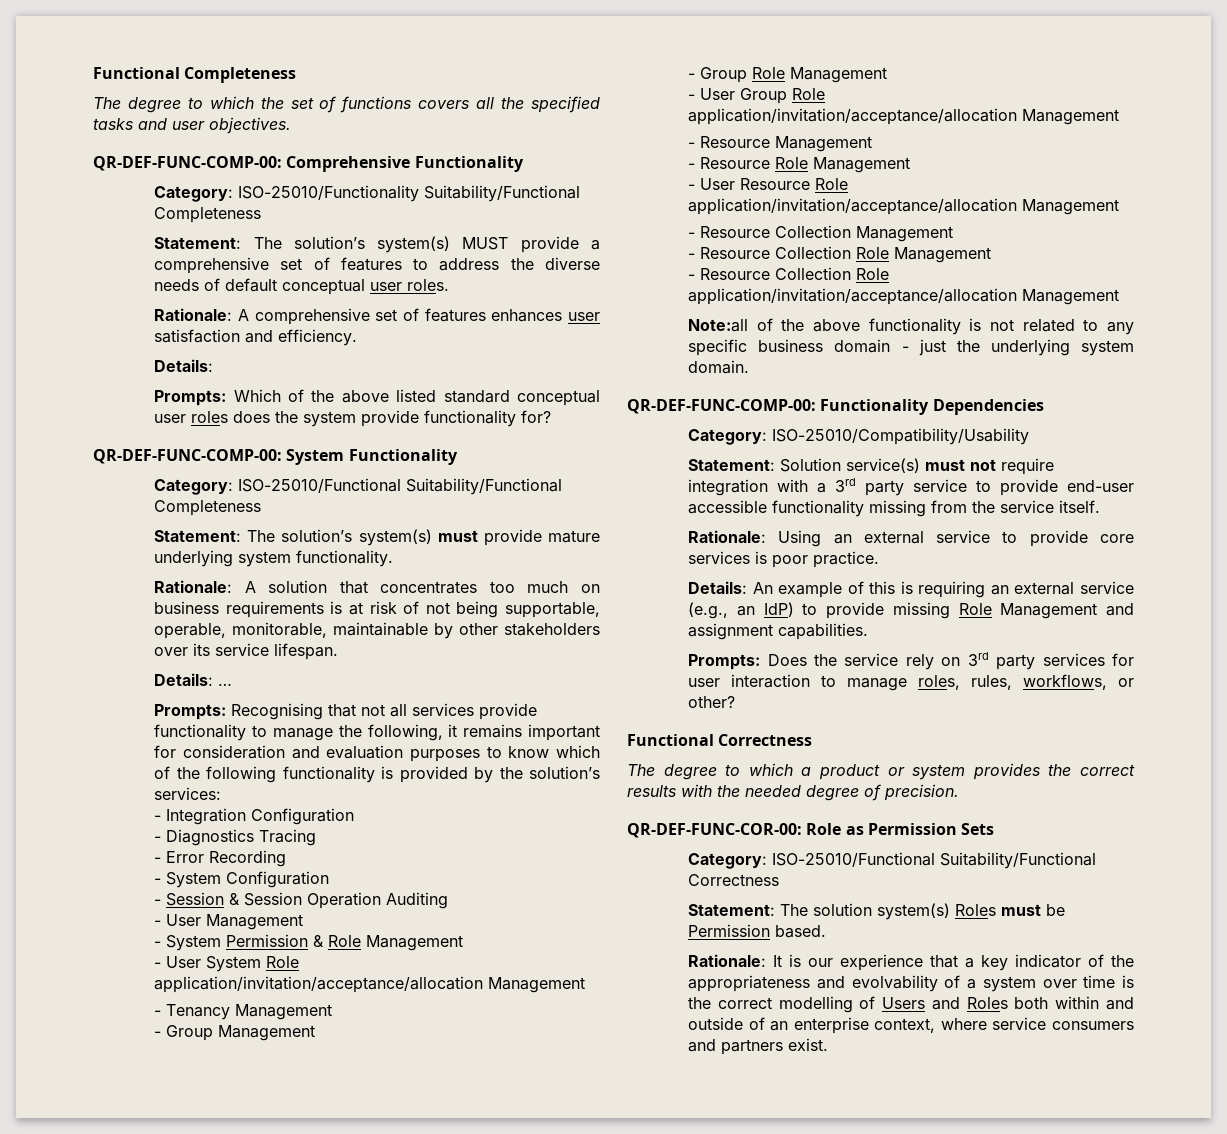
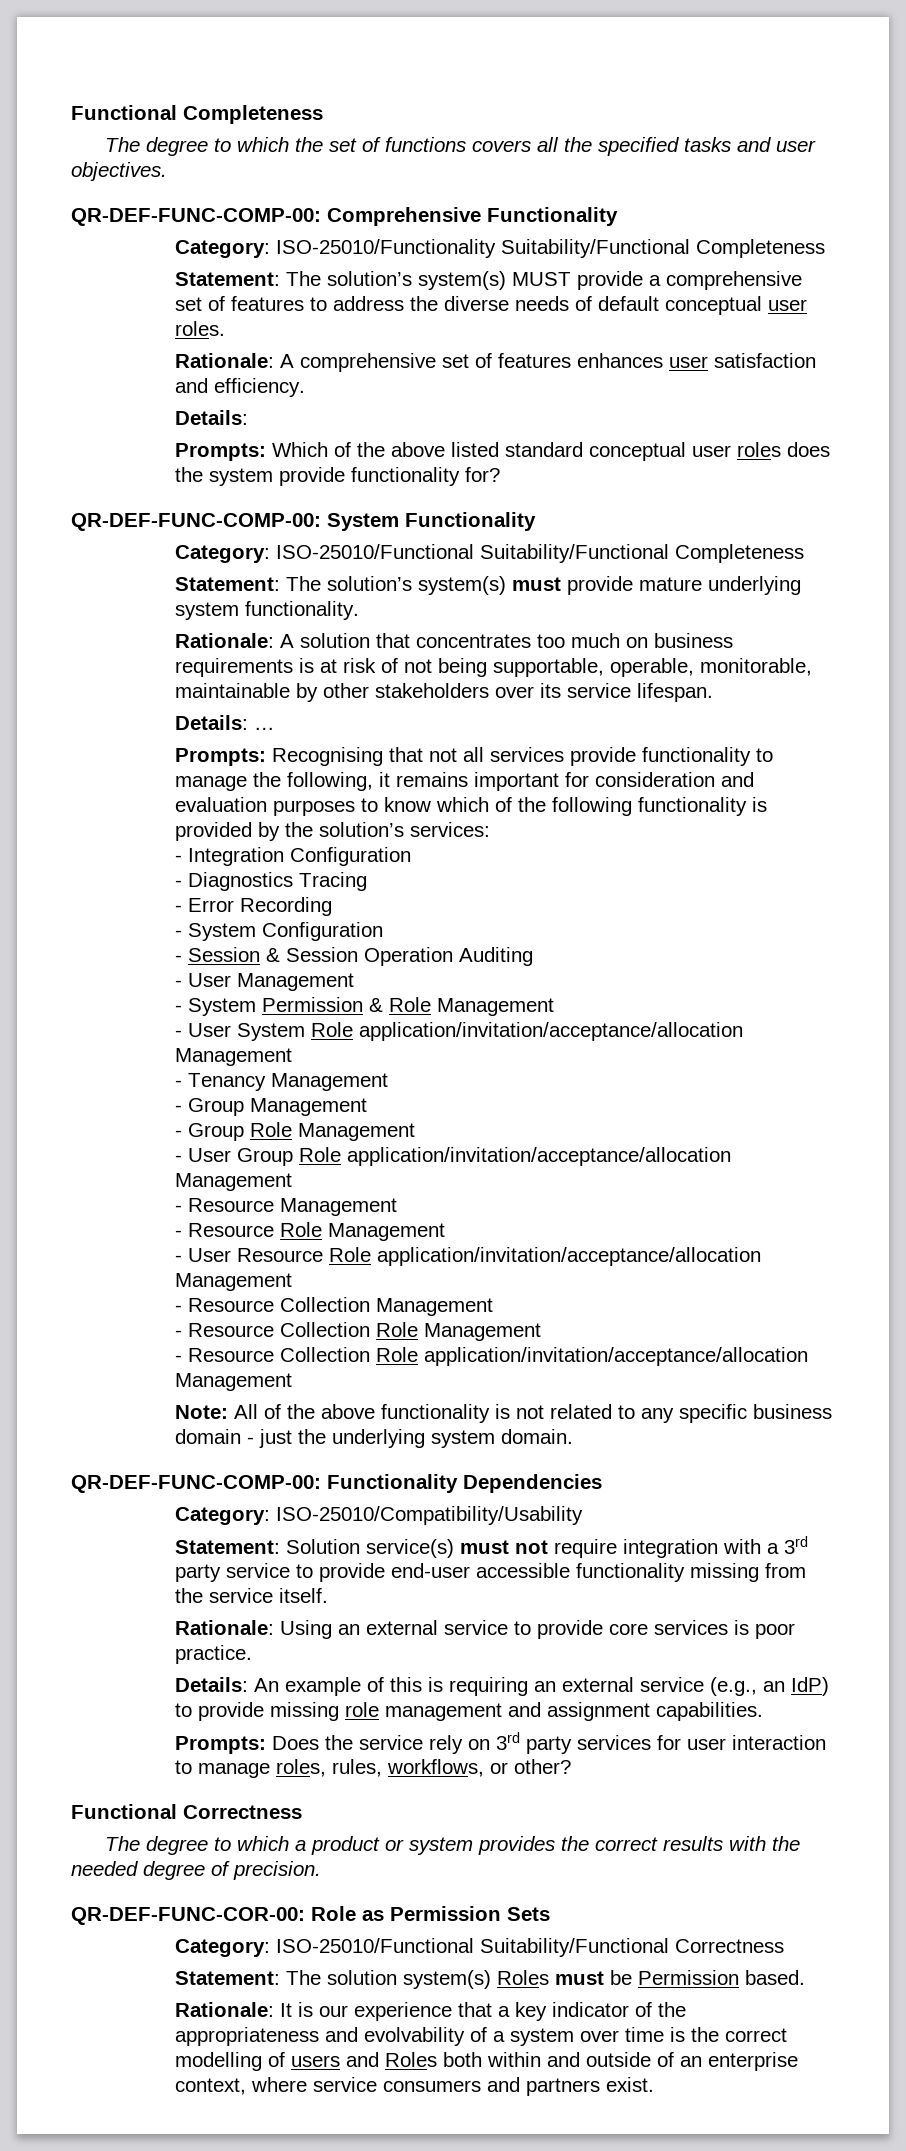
[688,319,749,332] Note:all -> [175,1404,259,1419] Note: All
[958,603,1098,619] Role Management -> [345,1702,503,1721] role management
[882,997,926,1009] Users -> [291,2055,341,2067] users

